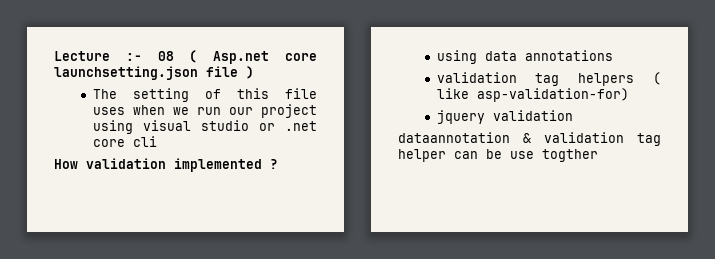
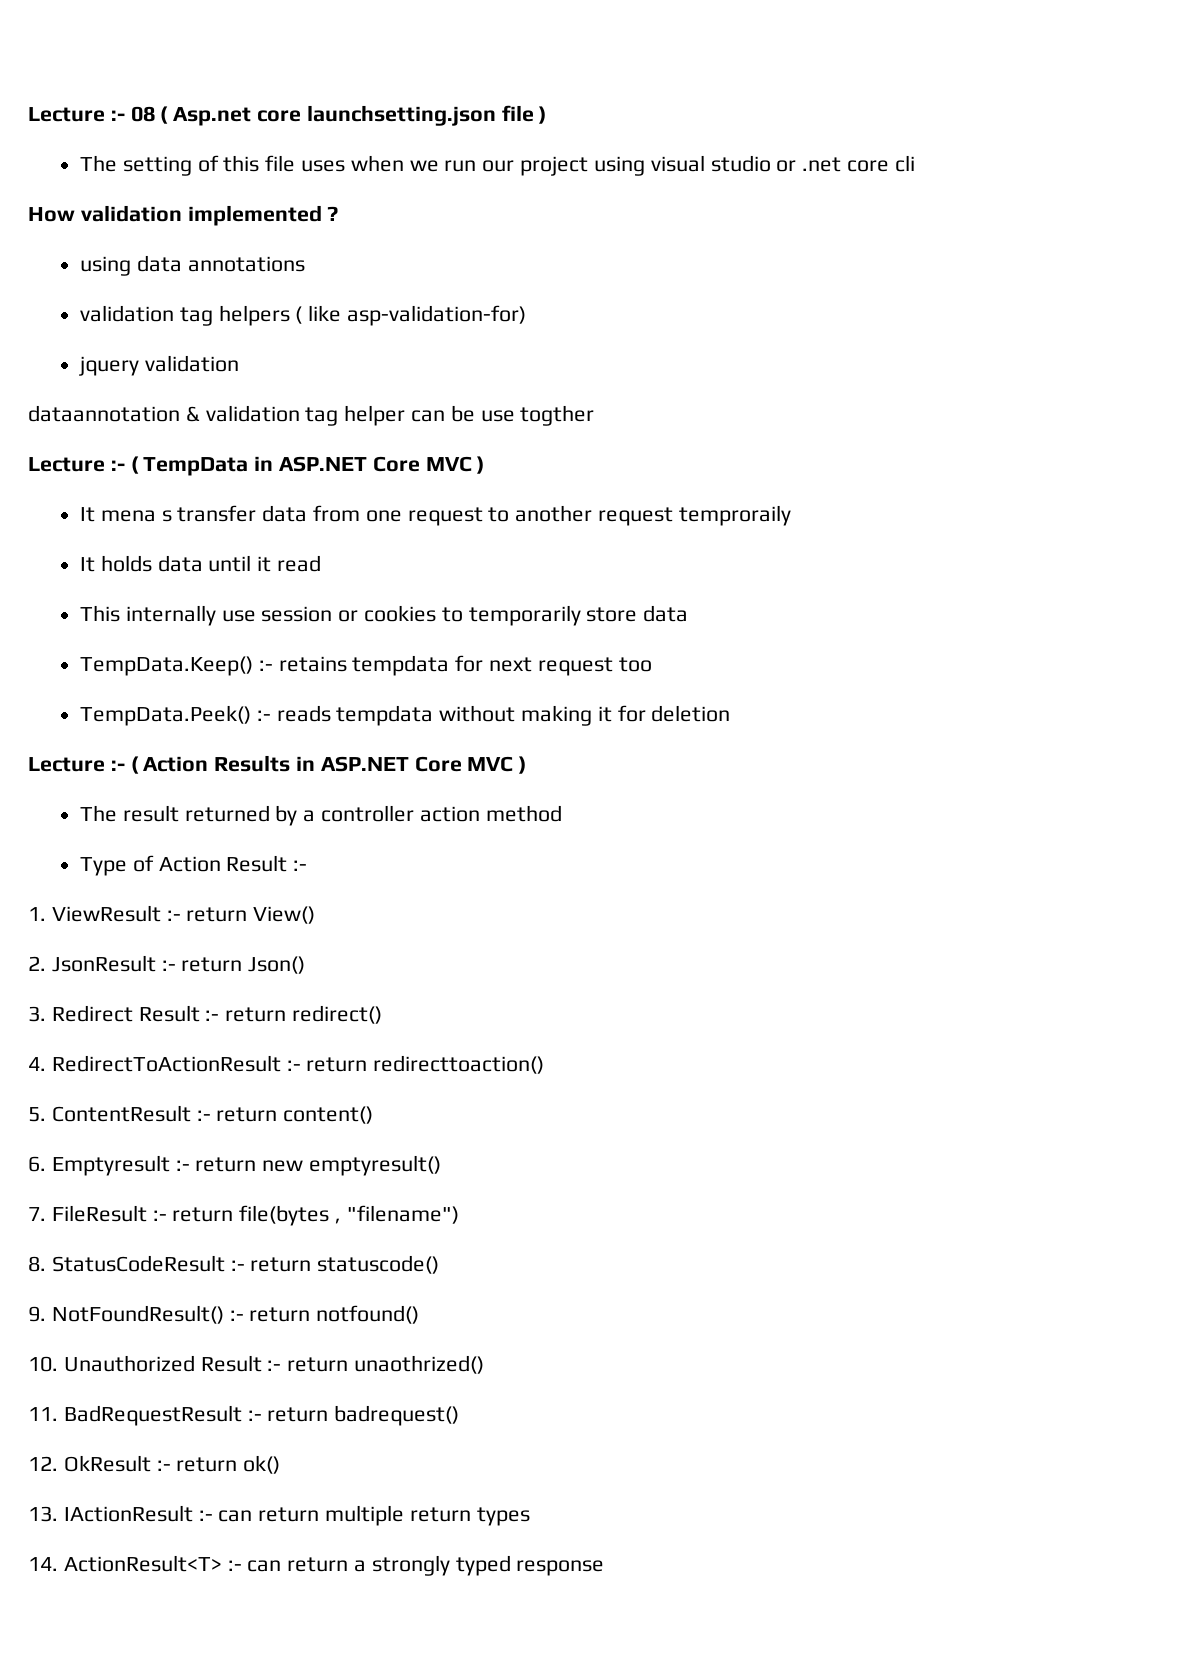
(598, 155) none -> [28,456,485,476] [80,505,791,526] [80,555,322,572] [80,605,689,626] [80,655,652,676] [80,705,731,726] [28,755,527,774] [80,805,562,826] [80,855,308,876] [28,905,316,924] [28,955,306,974] [28,1005,383,1024] [28,1055,545,1074] [28,1105,374,1124] [28,1155,442,1176] [28,1205,459,1226] [28,1255,440,1274] [28,1305,420,1324] [28,1355,485,1374] [28,1405,460,1426] [28,1455,281,1474] [28,1505,530,1526] [28,1555,605,1576] // Lecture :- ( TempData in ASP.NET Core MVC ) // It mena s transfer data from one request to another request temproraily // It holds data until it read // This internally use session or cookies to temporarily store data // TempData.Keep() :- retains tempdata for next request too // TempData.Peek() :- reads tempdata without making it for deletion // Lecture :- ( Action Results in ASP.NET Core MVC ) // The result returned by a controller action method // Type of Action Result :- // 1. ViewResult :- return View() // 2. JsonResult :- return Json() // 3. Redirect Result :- return redirect() // 4. RedirectToActionResult :- return redirecttoaction() // 5. ContentResult :- return content() // 6. Emptyresult :- return new emptyresult() // 7. FileResult :- return file(bytes , "filename") // 8. StatusCodeResult :- return statuscode() // 9. NotFoundResult() :- return notfound() // 10. Unauthorized Result :- return unaothrized() // 11. BadRequestResult :- return badrequest() // 12. OkResult :- return ok() // 13. IActionResult :- can return multiple return types // 14. ActionResult<T> :- can return a strongly typed response

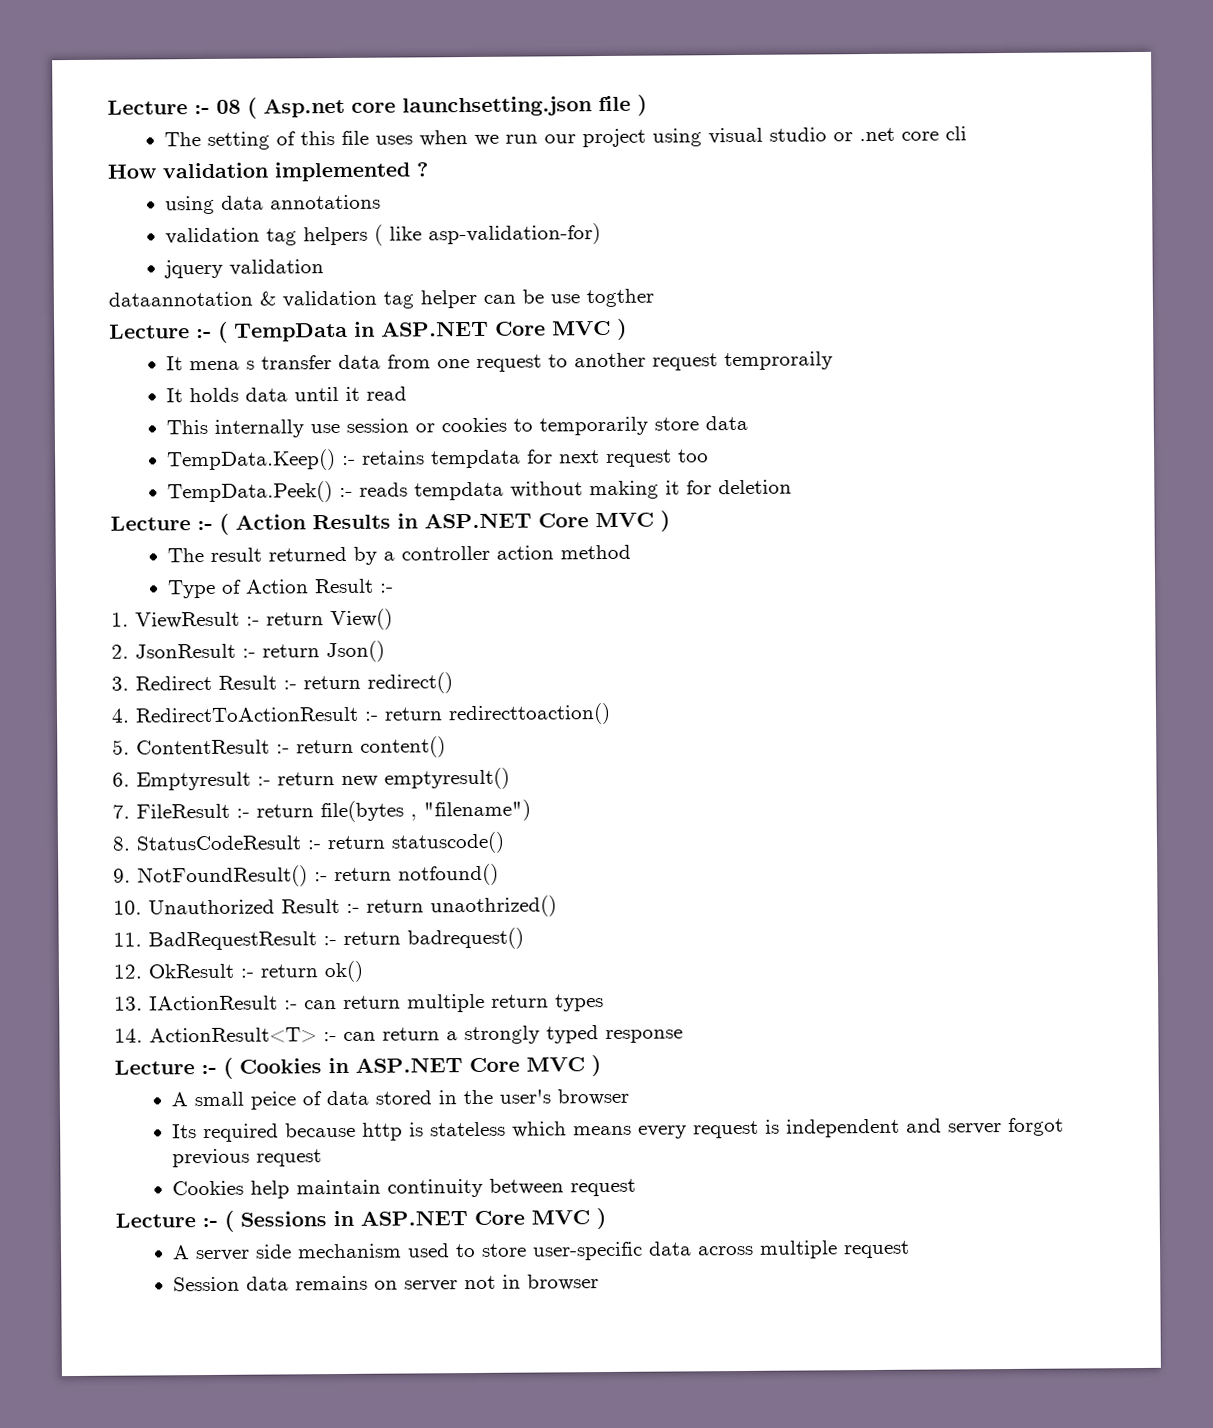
(605, 1568) none -> [114,1055,601,1079] [170,1088,629,1110] [171,1117,1064,1143] [171,1148,322,1168] [171,1178,636,1199] [115,1208,606,1232] [171,1240,910,1262] [172,1274,599,1292] // Lecture :- ( Cookies in ASP.NET Core MVC ) // A small peice of data stored in the user's browser // Its required because http is stateless which means every request is independent and server forgot previous request // Cookies help maintain continuity between request // Lecture :- ( Sessions in ASP.NET Core MVC ) // A server side mechanism used to store user-specific data across multiple request // Session data remains on server not in browser

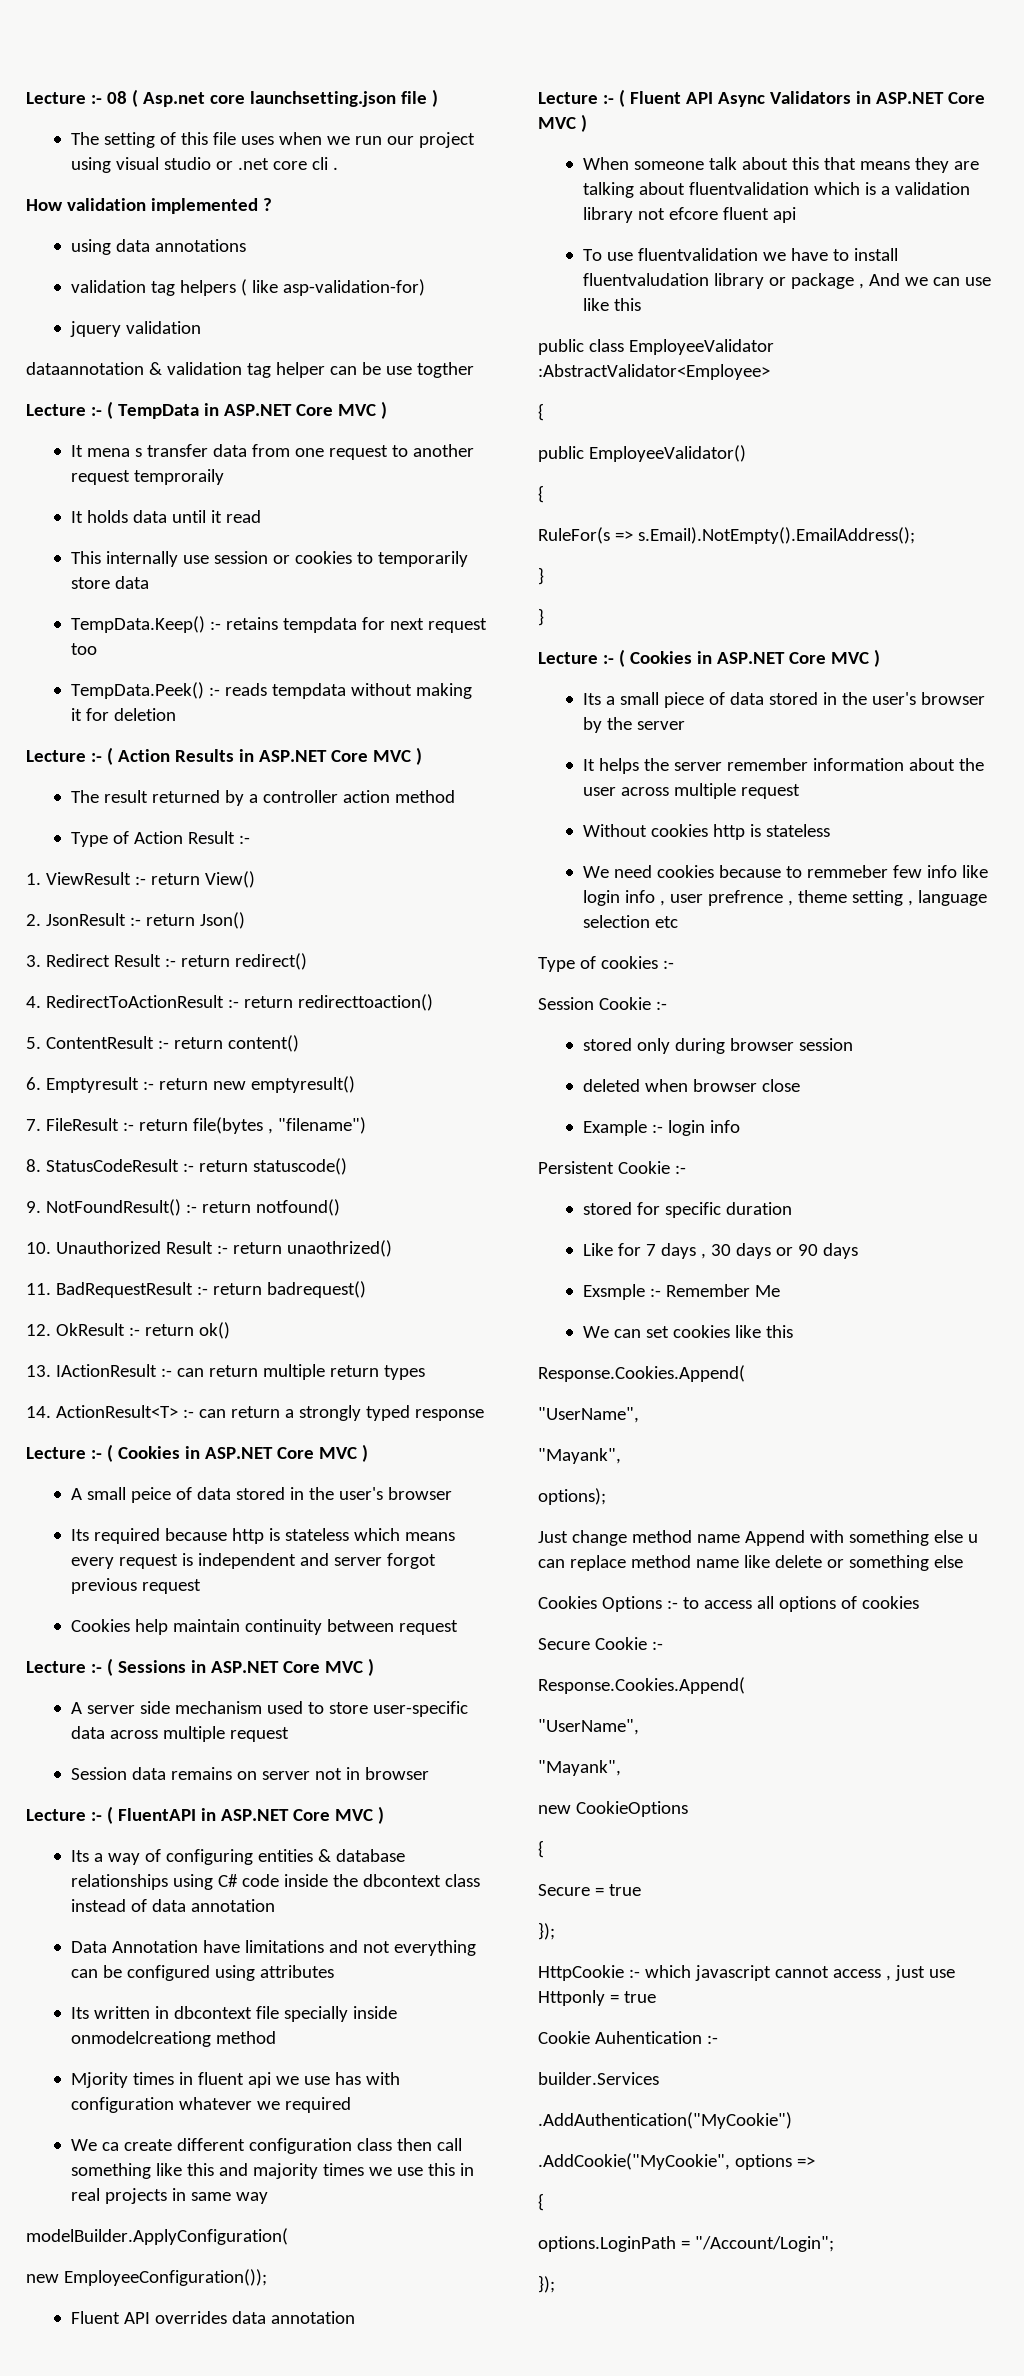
(967, 133) none -> [332,167,338,170] .
(599, 1282) none -> [26,1806,384,1824] [70,1849,405,1865] [70,1874,480,1890] [70,1899,275,1912] [70,1940,476,1956] [70,1965,334,1981] [70,2006,397,2022] [70,2031,276,2047] [70,2072,400,2088] [70,2097,351,2113] [70,2138,462,2154] [70,2163,474,2179] [70,2188,268,2204] [26,2228,288,2245] [26,2269,267,2286] [70,2311,355,2324] [538,89,985,107] [538,114,587,132] [582,157,979,173] [582,182,970,198] [582,207,796,223] [582,248,898,261] [582,273,991,289] [582,298,641,311] [538,339,774,355] [538,364,770,380] [538,403,544,421] [538,445,746,462] [538,485,544,503] [538,527,915,544] [538,567,544,585] [538,608,544,626] [538,649,880,667] [582,692,985,708] [582,717,685,733] [582,758,984,774] [582,783,800,799] [582,824,830,840] [582,865,988,878] [582,890,987,906] [582,915,678,928] [538,956,674,972] [538,997,667,1010] [582,1038,853,1054] [582,1079,800,1092] [582,1120,740,1136] [538,1161,686,1174] [582,1202,792,1218] [582,1243,858,1259] [582,1284,780,1300] [582,1325,793,1338] [538,1365,745,1382] [538,1407,639,1423] [538,1448,621,1464] [538,1488,606,1505] [538,1530,978,1546] [538,1555,963,1571] [538,1596,919,1612] [538,1637,663,1650] [538,1677,745,1694] [538,1719,639,1735] [538,1760,621,1776] [538,1801,688,1817] [538,1840,544,1858] [538,1884,641,1896] [538,1922,555,1940] [538,1965,955,1981] [538,1990,656,2006] [538,2031,718,2044] [538,2072,659,2085] [538,2112,792,2129] [538,2153,815,2170] [538,2193,544,2211] [538,2236,834,2252] [538,2275,555,2293] // Lecture :- ( FluentAPI in ASP.NET Core MVC ) // Its a way of configuring entities & database relationships using C# code inside the dbcontext class instead of data annotation // Data Annotation have limitations and not everything can be configured using attributes // Its written in dbcontext file specially inside onmodelcreationg method // Mjority times in fluent api we use has with configuration whatever we required // We ca create different configuration class then call something like this and majority times we use this in real projects in same way // modelBuilder.ApplyConfiguration( // new EmployeeConfiguration()); // Fluent API overrides data annotation // Lecture :- ( Fluent API Async Validators in ASP.NET Core MVC ) // When someone talk about this that means they are talking about fluentvalidation which is a validation library not efcore fluent api // To use fluentvalidation we have to install fluentvaludation library or package , And we can use like this // public class EmployeeValidator :AbstractValidator<Employee> // { // public EmployeeValidator() // { // RuleFor(s => s.Email).NotEmpty().EmailAddress(); // } // } // Lecture :- ( Cookies in ASP.NET Core MVC ) // Its a small piece of data stored in the user's browser by the server // It helps the server remember information about the user across multiple request // Without cookies http is stateless // We need cookies because to remmeber few info like login info , user prefrence , theme setting , language selection etc // Type of cookies :- // Session Cookie :- // stored only during browser session // deleted when browser close // Example :- login info // Persistent Cookie :- // stored for specific duration // Like for 7 days , 30 days or 90 days // Exsmple :- Remember Me // We can set cookies like this // Response.Cookies.Append( // "UserName", // "Mayank", // options); // Just change method name Append with something else u can replace method name like delete or something else // Cookies Options :- to access all options of cookies // Secure Cookie :- // Response.Cookies.Append( // "UserName", // "Mayank", // new CookieOptions // { // Secure = true // }); // HttpCookie :- which javascript cannot access , just use Httponly = true // Cookie Auhentication :- // builder.Services // .AddAuthentication("MyCookie") // .AddCookie("MyCookie", options => // { // options.LoginPath = "/Account/Login"; // });

